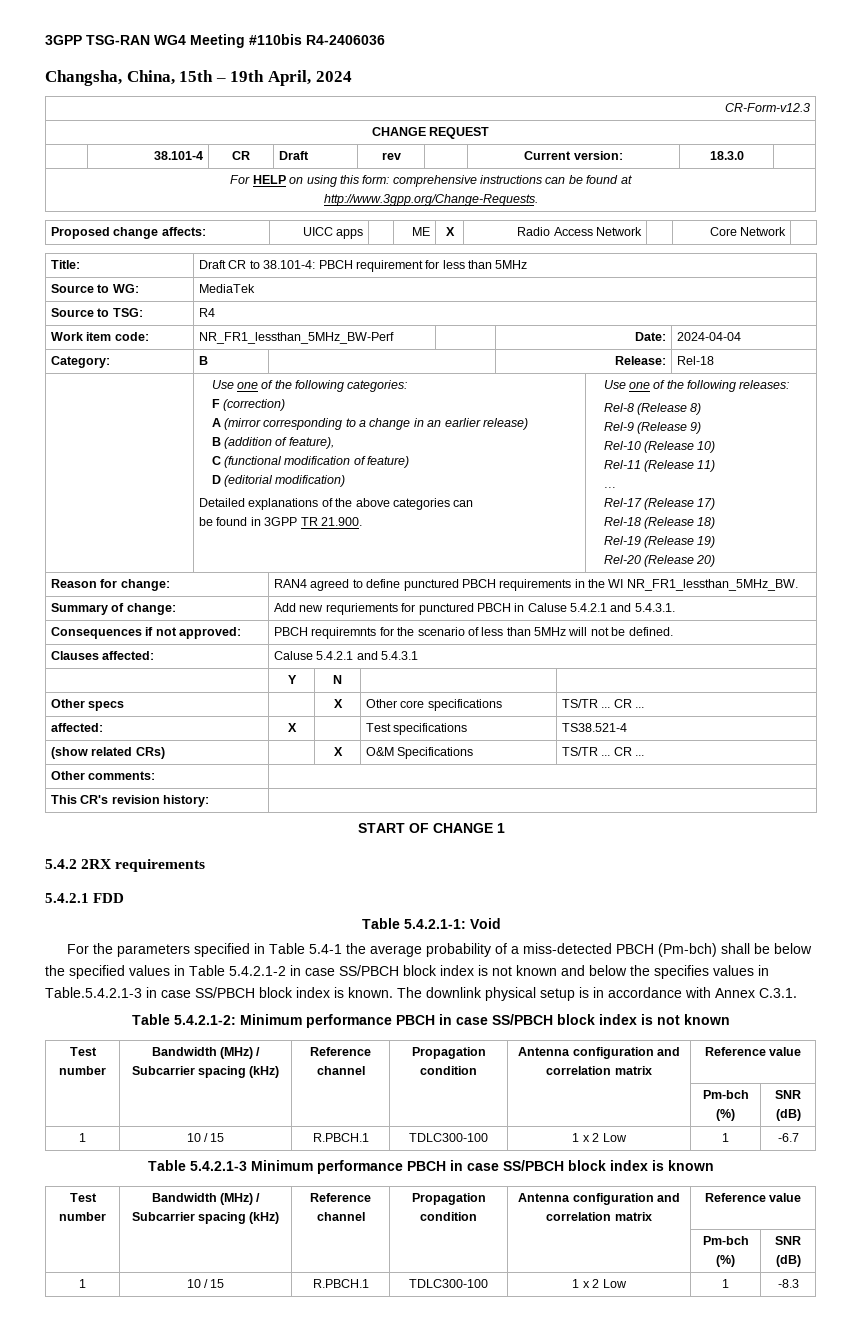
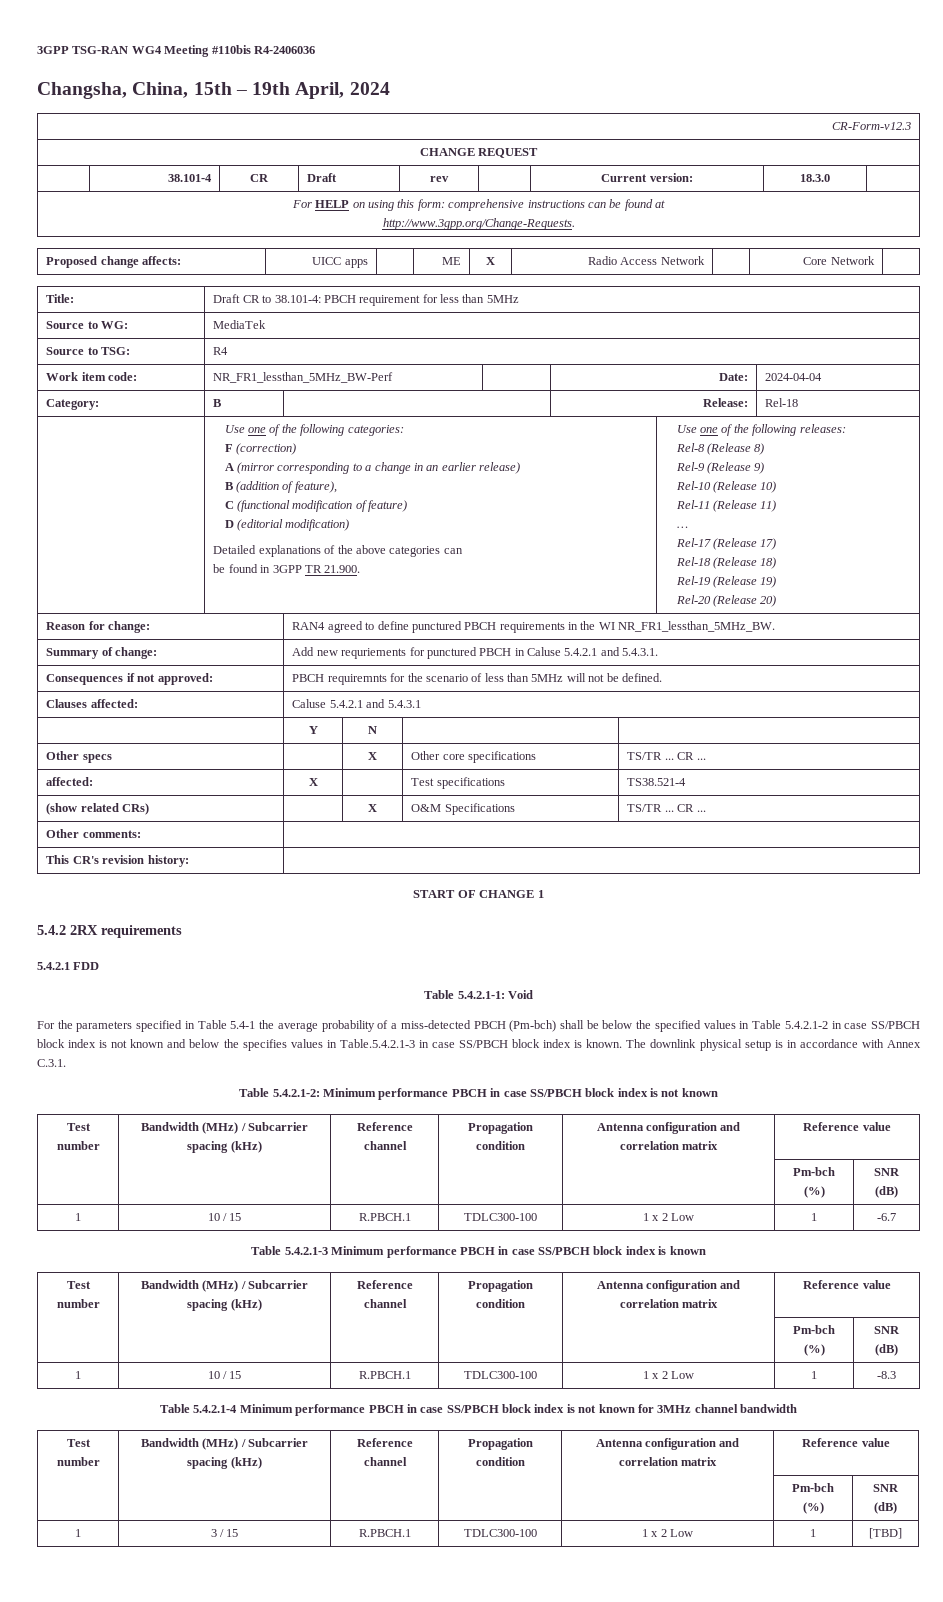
(799, 1283) none -> [160,1404,797,1416] [66,1439,91,1447] [56,1457,100,1466] [140,1438,309,1450] [187,1457,262,1469] [356,1438,413,1447] [363,1457,407,1466] [467,1438,533,1450] [475,1457,525,1466] [595,1438,740,1450] [618,1457,718,1466] [802,1438,890,1447] [792,1483,834,1492] [802,1502,824,1514] [873,1484,899,1492] [874,1502,897,1514] [75,1529,81,1537] [210,1529,239,1537] [358,1529,411,1537] [463,1529,537,1537] [641,1529,694,1537] [810,1529,816,1537] [869,1528,902,1539] // Table 5.4.2.1-4 Minimum performance PBCH in case SS/PBCH block index is not known for 3MHz channel bandwidth // Test number | Bandwidth (MHz) / Subcarrier spacing (kHz) | Reference channel | Propagation condition | Antenna configuration and correlation matrix | Reference value // | | | | | Pm-bch (%) | SNR (dB) // 1 | 3 / 15 | R.PBCH.1 | TDLC300-100 | 1 x 2 Low | 1 | [TBD]

